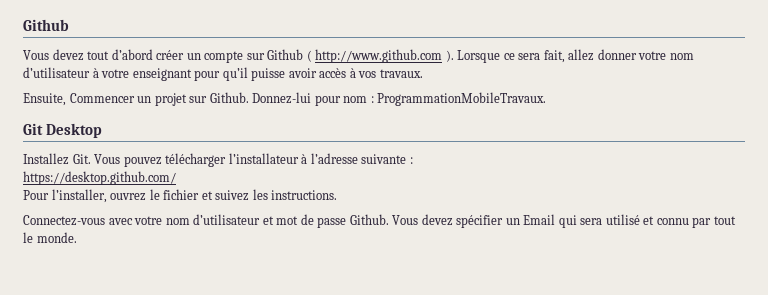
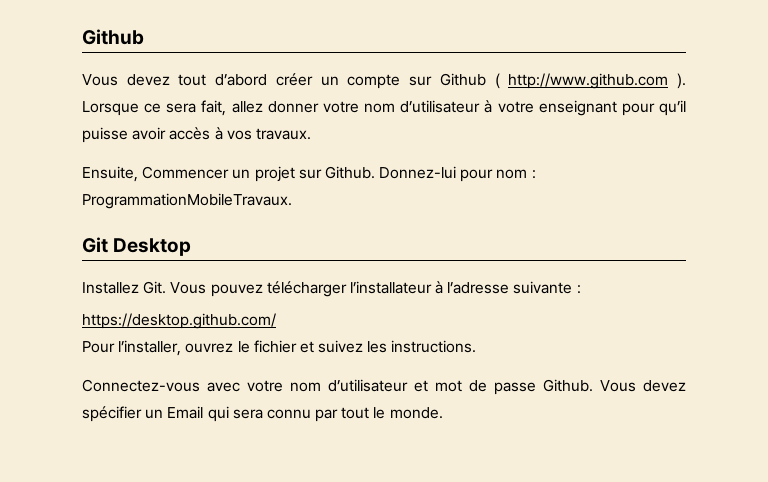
[605,214,655,225] utilisé et -> (263, 414) none

